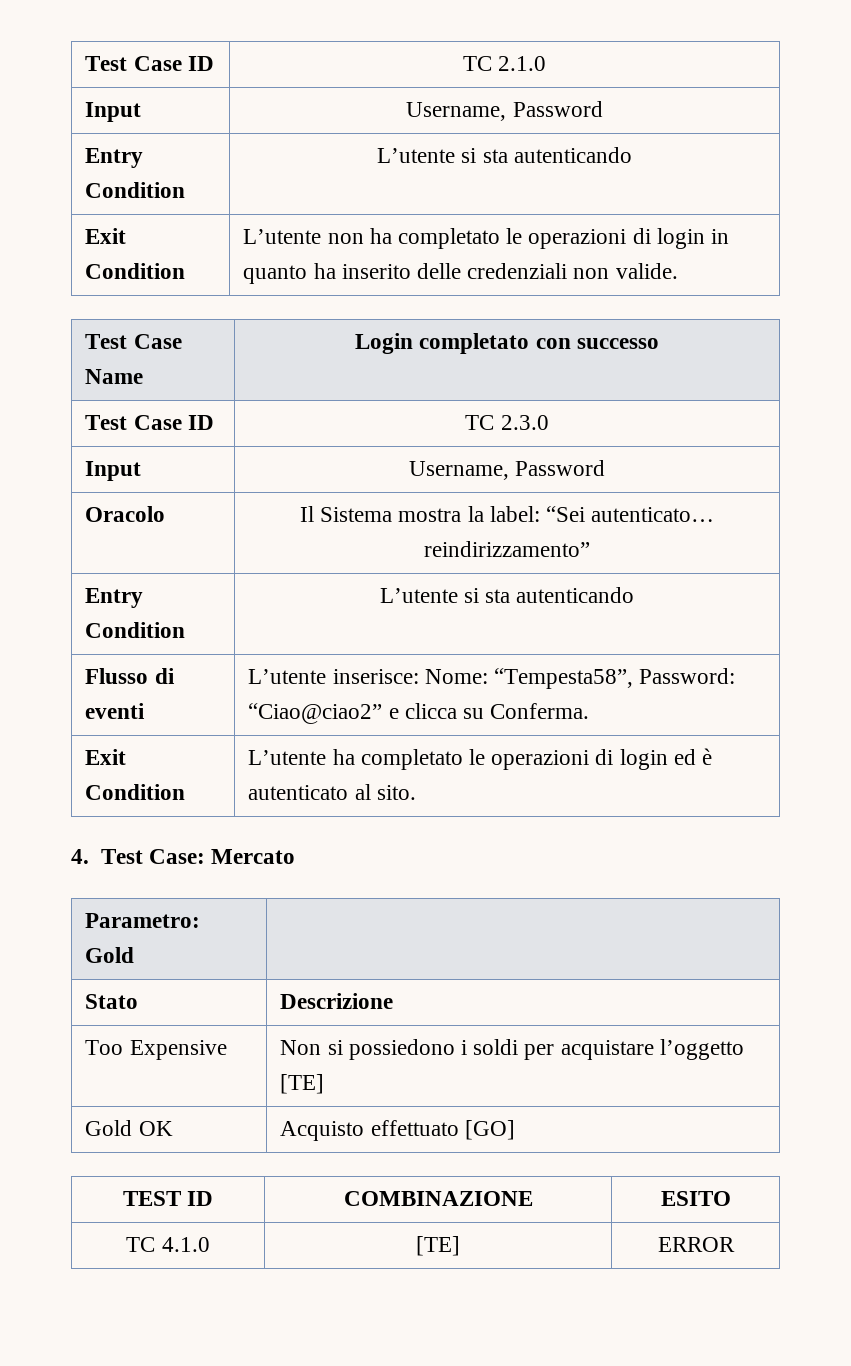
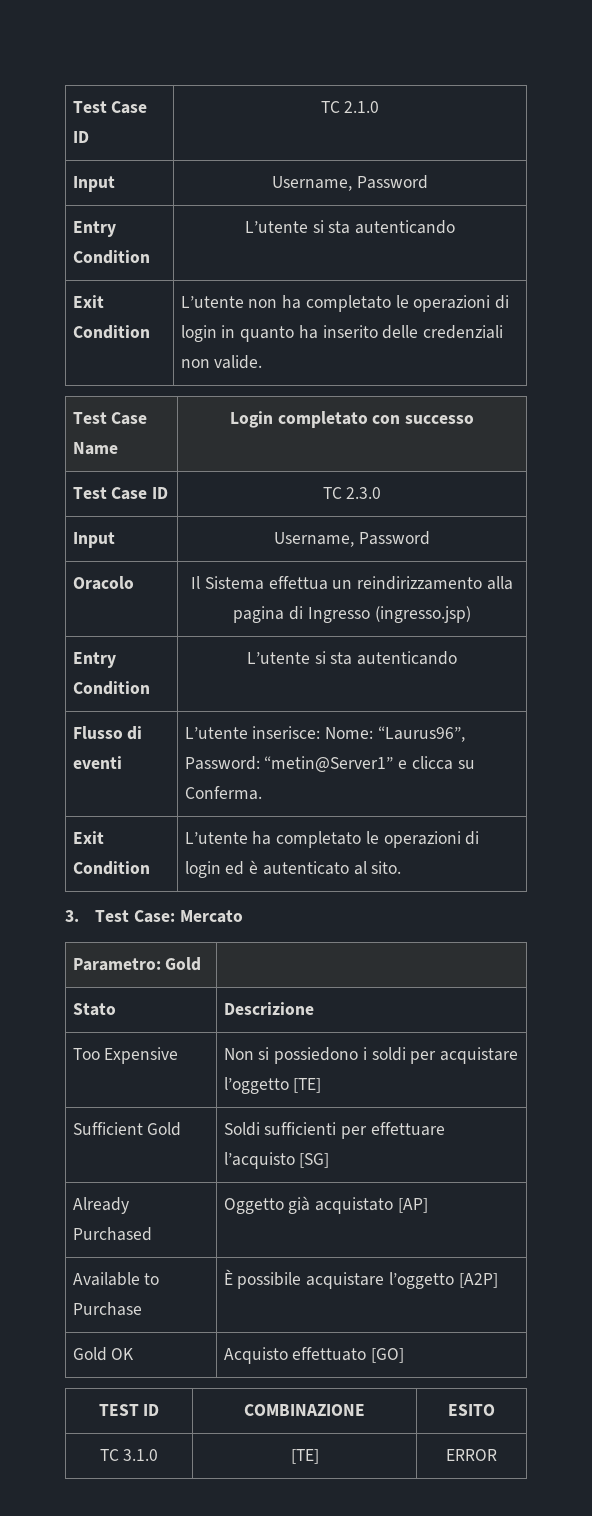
[398,506,715,522] [424,541,590,557] mostra la label: “Sei autenticato… reindirizzamento” -> [268,576,513,590] [233,606,471,623] effettua un reindirizzamento alla pagina di Ingresso (ingresso.jsp)
[493,668,736,689] [248,703,383,724] “Tempesta58”, Password: “Ciao@ciao2” -> [377,726,465,742] [184,756,394,772] “Laurus96”, Password: “metin@Server1”
[71,849,89,864] 4. -> [65,910,79,922] 3.
(325, 1084) none -> [72,1122,182,1136] [223,1122,445,1139] [223,1152,330,1169] [72,1197,129,1214] [72,1227,152,1241] [223,1196,428,1214] [72,1272,160,1286] [72,1302,142,1316] [223,1269,498,1289] // Sufficient Gold | Soldi sufficienti per effettuare l’acquisto [SG] // Already Purchased | Oggetto già acquistato [AP] // Available to Purchase | È possibile acquistare l’oggetto [A2P]
[161,1237,210,1252] 4.1.0 -> [123,1449,159,1461] 3.1.0

